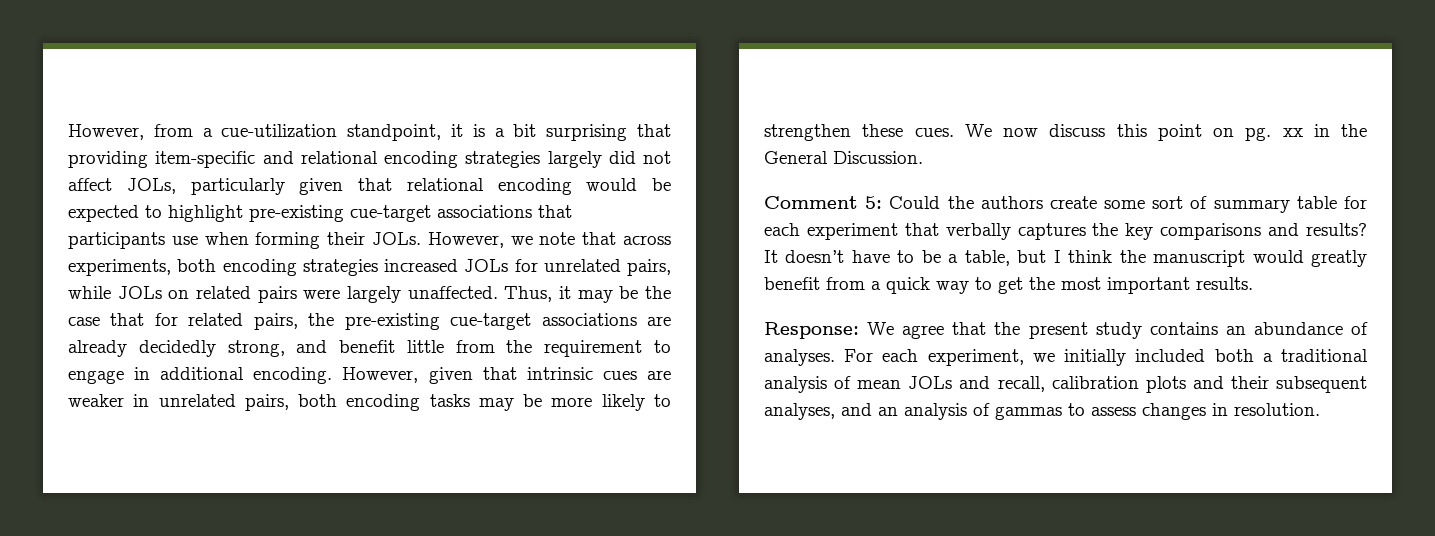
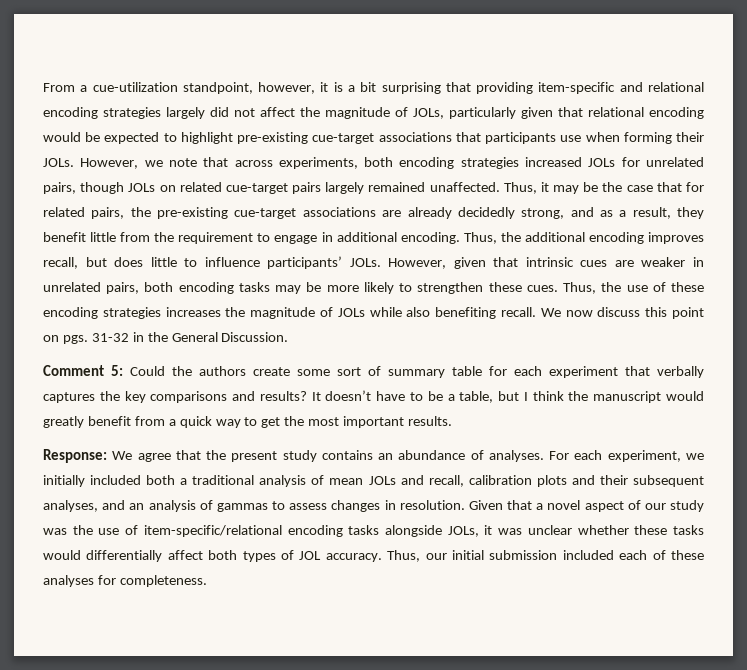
[68,124,193,140] However, from -> [43,83,75,92] From
(442, 132) none -> [258,82,316,94] however,
(112, 184) none -> [300,107,408,119] the magnitude of
[68,286,111,299] while -> [80,182,125,194] though
[257,286,401,303] pairs were largely -> [225,182,426,194] cue-target pairs largely remained
(328, 346) none -> [599,207,704,219] as a result, they
(333, 375) none -> [463,232,704,244] [43,256,381,269] Thus, the additional encoding improves recall, but does little to influence participants’ JOLs.
(954, 132) none -> [563,282,705,294] [43,307,537,319] Thus, the use of these encoding strategies increases the magnitude of JOLs while also benefiting recall.
[1245,127,1303,141] pg. xx -> [62,333,129,344] pgs. 31-32
(1320, 409) none -> [468,500,704,512] [43,525,704,537] [43,550,704,562] [43,575,207,587] Given that a novel aspect of our study was the use of item-specific/relational encoding tasks alongside JOLs, it was unclear whether these tasks would differentially affect both types of JOL accuracy. Thus, our initial submission included each of these analyses for completeness.

